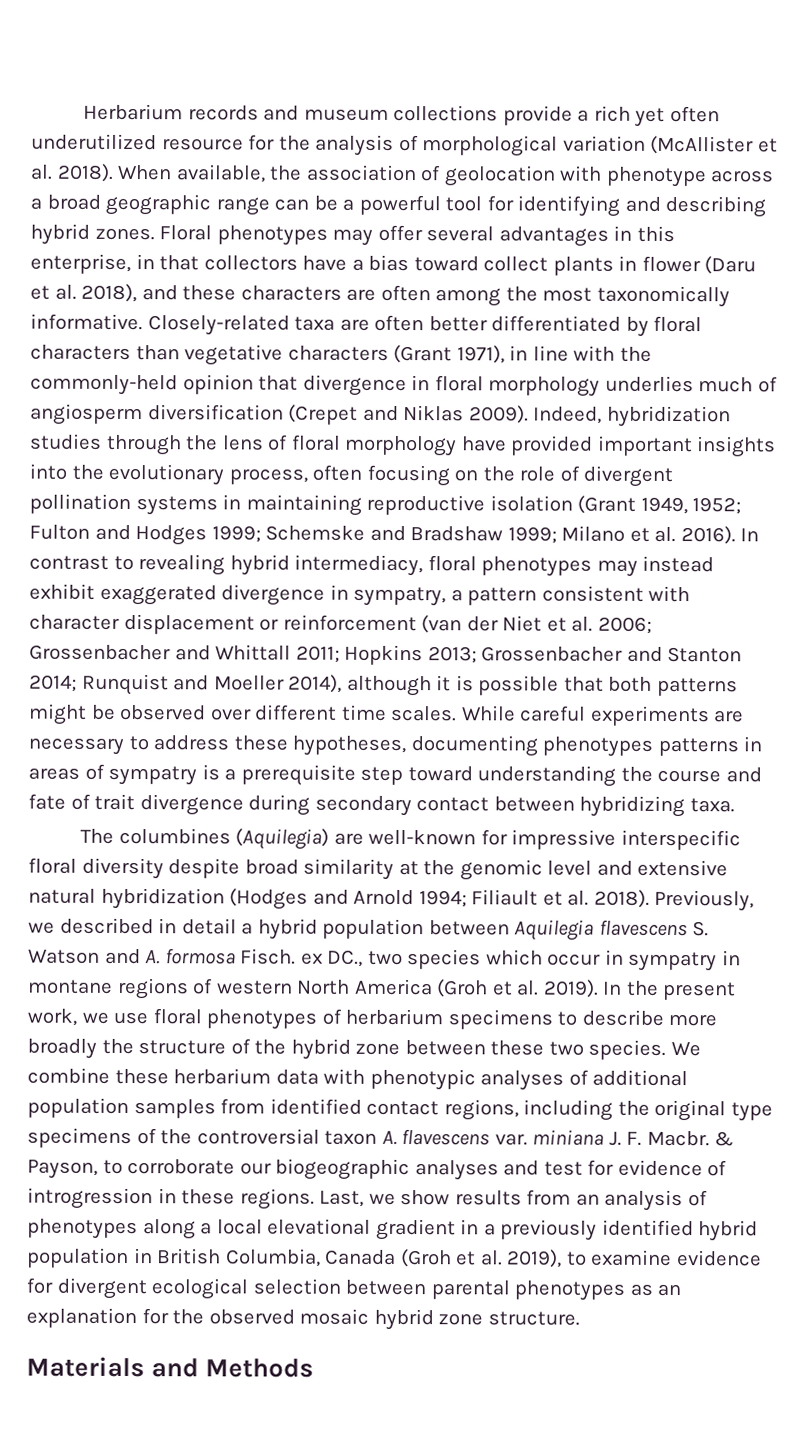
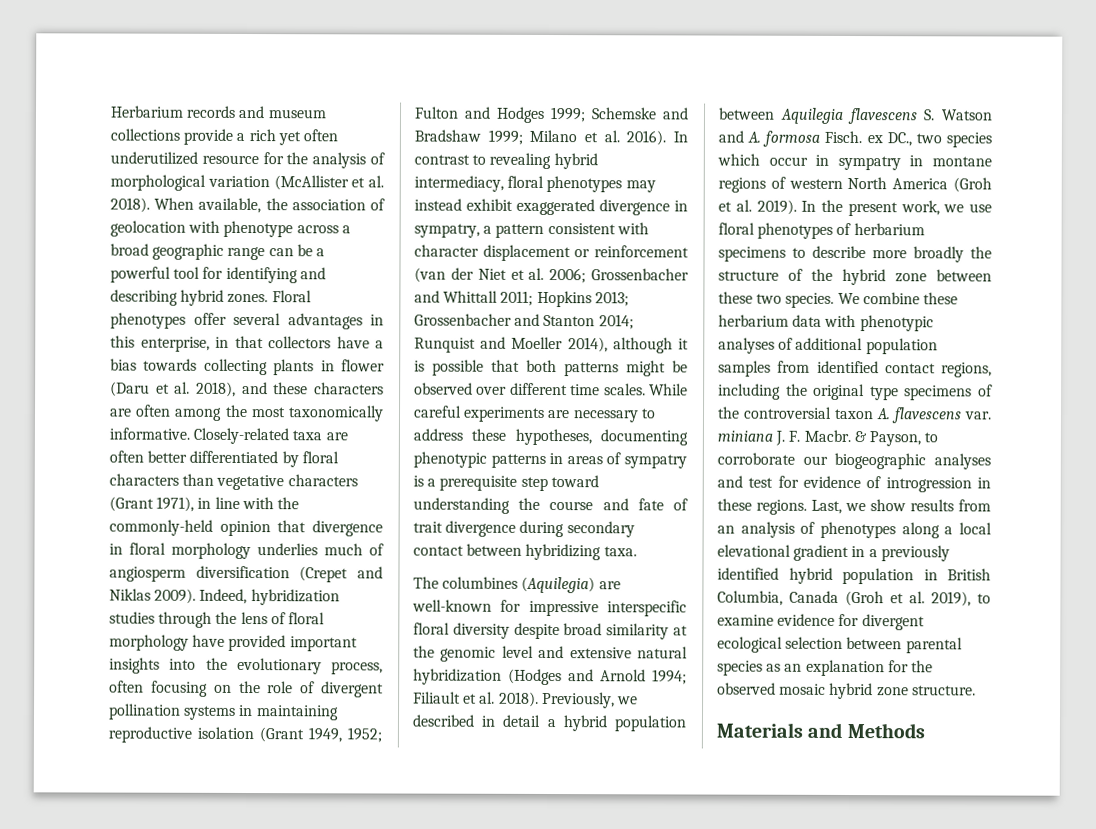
[332,228,374,246] may -> (186, 320) none
[413,256,549,272] toward collect -> [143,358,268,376] towards collecting
[542,736,654,757] phenotypes -> [413,451,487,468] phenotypic
[514,1280,626,1301] phenotypes -> [717,660,763,676] species

